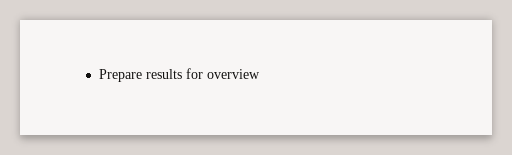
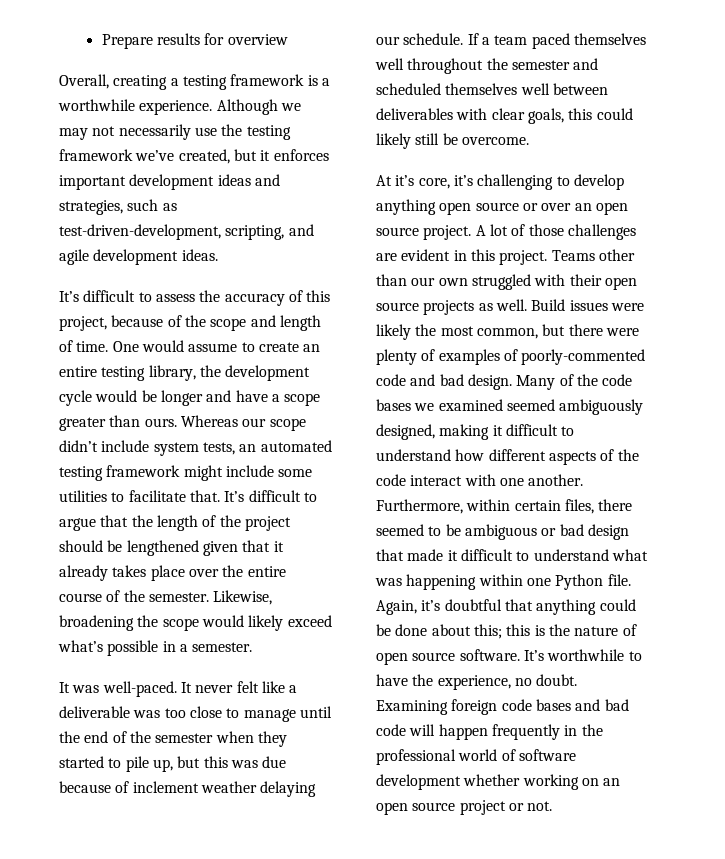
(260, 74) none -> [59,74,330,90] [58,99,301,115] [59,124,291,140] [59,149,329,164] [59,174,280,190] [59,199,177,215] [59,224,314,240] [59,249,218,265] [59,290,331,306] [59,315,321,331] [59,340,321,352] [59,365,311,381] [59,390,321,406] [59,415,306,431] [59,440,332,456] [59,465,313,481] [59,490,317,502] [59,515,291,531] [59,540,284,556] [59,565,286,581] [59,590,273,605] [59,615,332,631] [58,640,253,656] [59,681,298,697] [59,706,332,722] [59,731,287,747] [59,756,287,772] [59,781,317,797] [376,33,646,49] [375,58,599,74] [376,83,608,95] [376,108,633,124] [376,133,529,149] [376,174,624,190] [376,199,628,215] [376,224,636,240] [376,249,635,265] [376,274,637,290] [376,299,644,315] [376,324,639,340] [376,349,646,365] [376,374,633,390] [376,399,644,415] [376,424,575,440] [376,449,639,465] [376,474,584,486] [376,499,633,514] [376,524,629,540] [376,549,648,561] [375,574,631,590] [376,599,636,615] [376,624,637,639] [376,649,642,665] [376,674,578,690] [376,699,629,715] [376,724,603,740] [376,749,576,765] [376,774,621,790] [376,800,553,815] // Overall, creating a testing framework is a worthwhile experience. Although we may not necessarily use the testing framework we’ve created, but it enforces important development ideas and strategies, such as test-driven-development, scripting, and agile development ideas. // It’s difficult to assess the accuracy of this project, because of the scope and length of time. One would assume to create an entire testing library, the development cycle would be longer and have a scope greater than ours. Whereas our scope didn’t include system tests, an automated testing framework might include some utilities to facilitate that. It’s difficult to argue that the length of the project should be lengthened given that it already takes place over the entire course of the semester. Likewise, broadening the scope would likely exceed what’s possible in a semester. // It was well-paced. It never felt like a deliverable was too close to manage until the end of the semester when they started to pile up, but this was due because of inclement weather delaying our schedule. If a team paced themselves well throughout the semester and scheduled themselves well between deliverables with clear goals, this could likely still be overcome. // At it’s core, it’s challenging to develop anything open source or over an open source project. A lot of those challenges are evident in this project. Teams other than our own struggled with their open source projects as well. Build issues were likely the most common, but there were plenty of examples of poorly-commented code and bad design. Many of the code bases we examined seemed ambiguously designed, making it difficult to understand how different aspects of the code interact with one another. Furthermore, within certain files, there seemed to be ambiguous or bad design that made it difficult to understand what was happening within one Python file. Again, it’s doubtful that anything could be done about this; this is the nature of open source software. It’s worthwhile to have the experience, no doubt. Examining foreign code bases and bad code will happen frequently in the professional world of software development whether working on an open source project or not.

